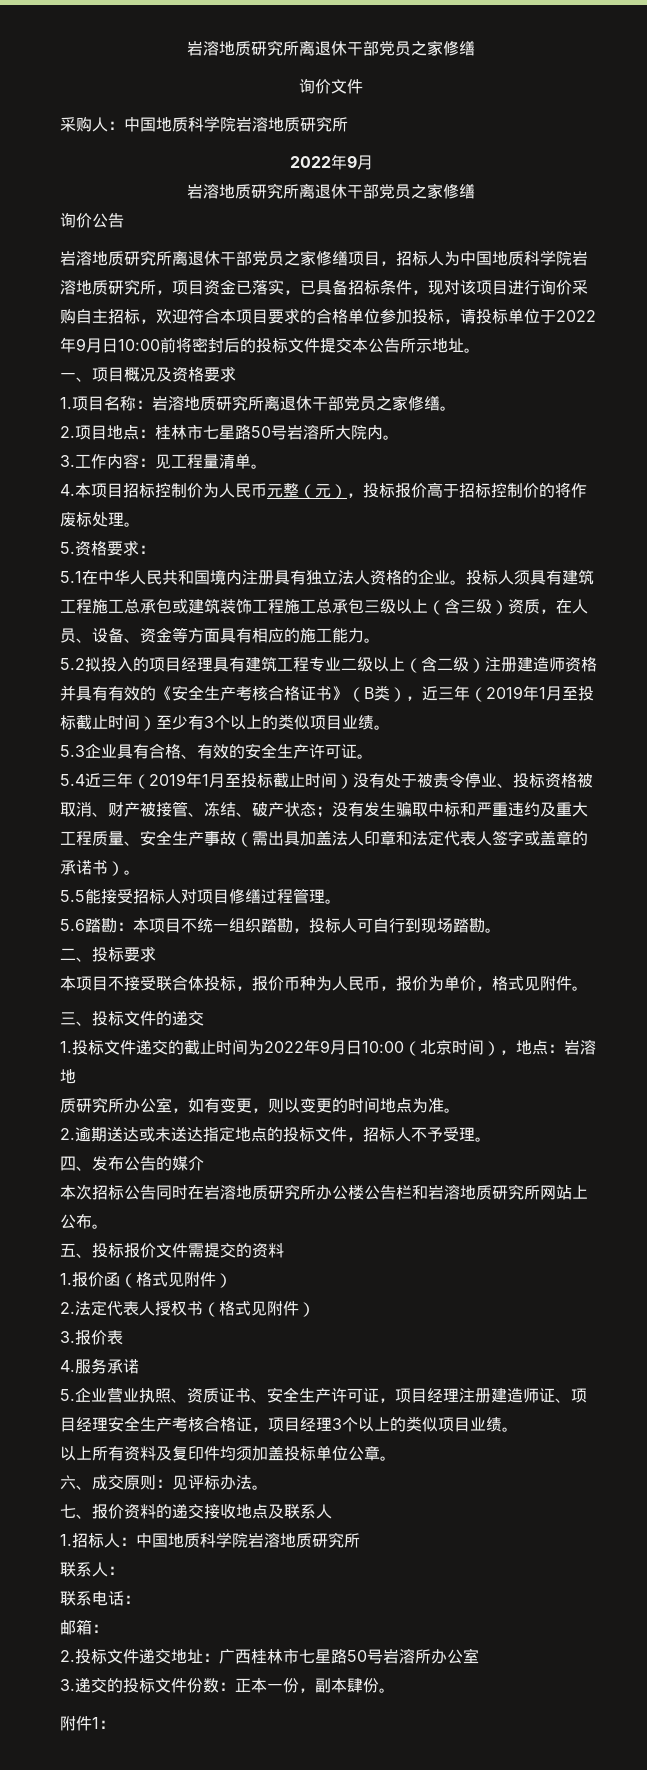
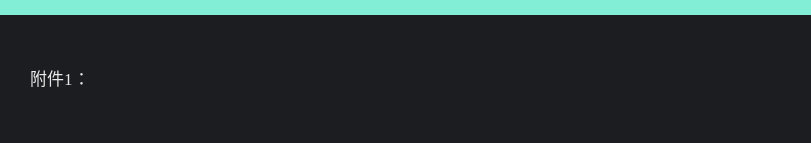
[187,40,475,56] [299,78,363,94] [60,116,348,132] [289,154,373,170] [187,183,475,199] [60,212,124,228] [60,250,588,266] [60,279,588,295] [60,308,596,324] [60,337,480,353] [60,366,236,382] [60,395,456,411] [60,424,399,440] [60,453,267,469] [60,482,587,499] [60,512,140,527] [60,540,155,556] [60,569,594,585] [60,598,588,615] [60,627,380,643] [60,656,597,673] [60,685,594,702] [60,714,390,731] [60,743,373,759] [60,772,593,789] [60,801,588,818] [60,830,588,847] [60,860,140,876] [60,888,341,904] [60,918,501,933] [60,946,156,962] [60,975,588,991] [60,1011,204,1026] [60,1039,596,1056] [60,1069,76,1084] [60,1097,460,1113] [60,1126,491,1142] [60,1155,204,1171] [60,1184,588,1200] [60,1213,108,1229] [60,1243,284,1258] [60,1272,232,1288] [60,1300,315,1317] [60,1330,123,1345] [60,1358,139,1374] [60,1387,587,1403] [60,1416,518,1432] [60,1445,396,1461] [60,1475,268,1490] [60,1504,332,1519] [60,1532,360,1548] [60,1562,124,1577] [60,1591,140,1606] [60,1619,108,1635] [60,1648,479,1664] [60,1678,395,1693] 岩溶地质研究所离退休干部党员之家修缮 // 询价文件 // 采购人：中国地质科学院岩溶地质研究所 // 2022年9月 // 岩溶地质研究所离退休干部党员之家修缮 // 询价公告 // 岩溶地质研究所离退休干部党员之家修缮项目，招标人为中国地质科学院岩溶地质研究所，项目资金已落实，已具备招标条件，现对该项目进行询价采购自主招标，欢迎符合本项目要求的合格单位参加投标，请投标单位于2022年9月日10:00前将密封后的投标文件提交本公告所示地址。 // 一、项目概况及资格要求 // 1.项目名称：岩溶地质研究所离退休干部党员之家修缮。 // 2.项目地点：桂林市七星路50号岩溶所大院内。 // 3.工作内容：见工程量清单。 // 4.本项目招标控制价为人民币元整（元），投标报价高于招标控制价的将作废标处理。 // 5.资格要求： // 5.1在中华人民共和国境内注册具有独立法人资格的企业。投标人须具有建筑工程施工总承包或建筑装饰工程施工总承包三级以上（含三级）资质，在人员、设备、资金等方面具有相应的施工能力。 // 5.2拟投入的项目经理具有建筑工程专业二级以上（含二级）注册建造师资格并具有有效的《安全生产考核合格证书》（B类），近三年（2019年1月至投标截止时间）至少有3个以上的类似项目业绩。 // 5.3企业具有合格、有效的安全生产许可证。 // 5.4近三年（2019年1月至投标截止时间）没有处于被责令停业、投标资格被取消、财产被接管、冻结、破产状态；没有发生骗取中标和严重违约及重大工程质量、安全生产事故（需出具加盖法人印章和法定代表人签字或盖章的承诺书）。 // 5.5能接受招标人对项目修缮过程管理。 // 5.6踏勘：本项目不统一组织踏勘，投标人可自行到现场踏勘。 // 二、投标要求 // 本项目不接受联合体投标，报价币种为人民币，报价为单价，格式见附件。 // 三、投标文件的递交 // 1.投标文件递交的截止时间为2022年9月日10:00（北京时间），地点：岩溶地 // 质研究所办公室，如有变更，则以变更的时间地点为准。 // 2.逾期送达或未送达指定地点的投标文件，招标人不予受理。 // 四、发布公告的媒介 // 本次招标公告同时在岩溶地质研究所办公楼公告栏和岩溶地质研究所网站上公布。 // 五、投标报价文件需提交的资料 // 1.报价函（格式见附件） // 2.法定代表人授权书（格式见附件） // 3.报价表 // 4.服务承诺 // 5.企业营业执照、资质证书、安全生产许可证，项目经理注册建造师证、项目经理安全生产考核合格证，项目经理3个以上的类似项目业绩。 // 以上所有资料及复印件均须加盖投标单位公章。 // 六、成交原则：见评标办法。 // 七、报价资料的递交接收地点及联系人 // 1.招标人：中国地质科学院岩溶地质研究所 // 联系人： // 联系电话： // 邮箱： // 2.投标文件递交地址：广西桂林市七星路50号岩溶所办公室 // 3.递交的投标文件份数：正本一份，副本肆份。 // -> (30, 79) none

